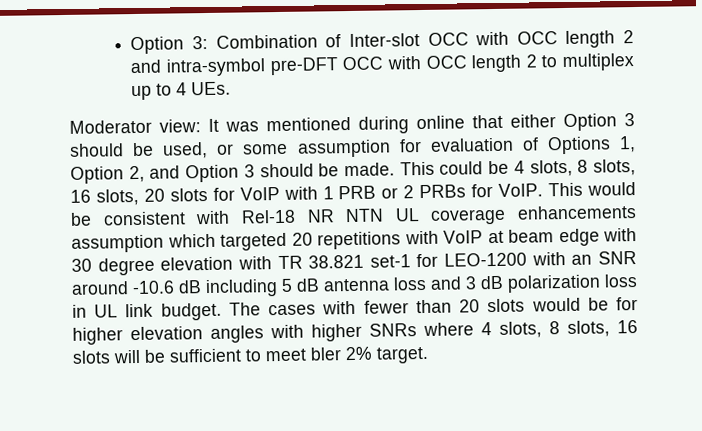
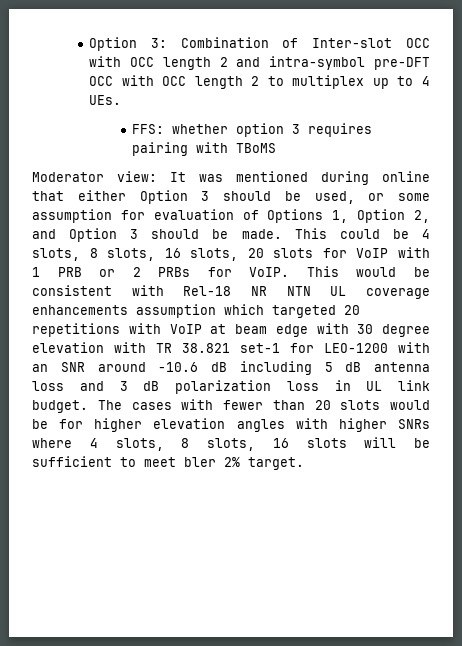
(232, 88) none -> [132,123,373,137] [132,142,277,156] // FFS: whether option 3 requires pairing with TBoMS

